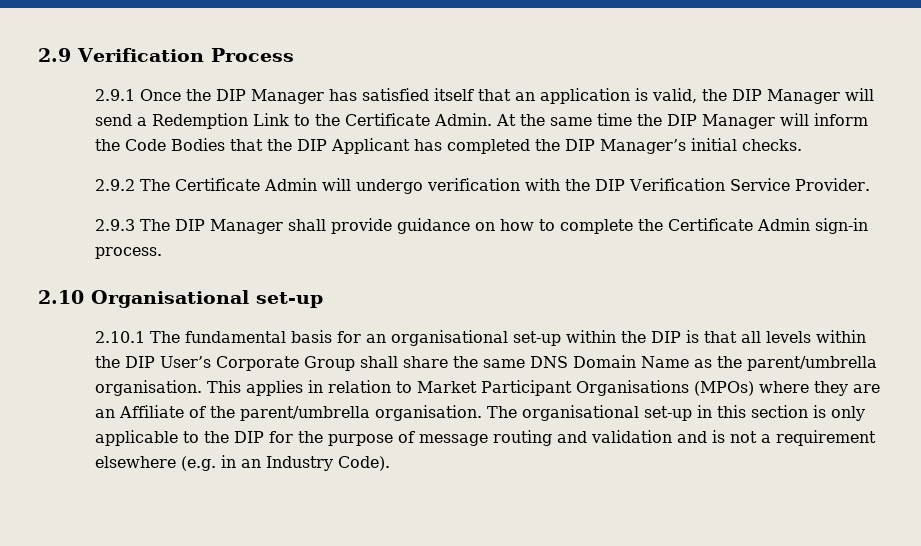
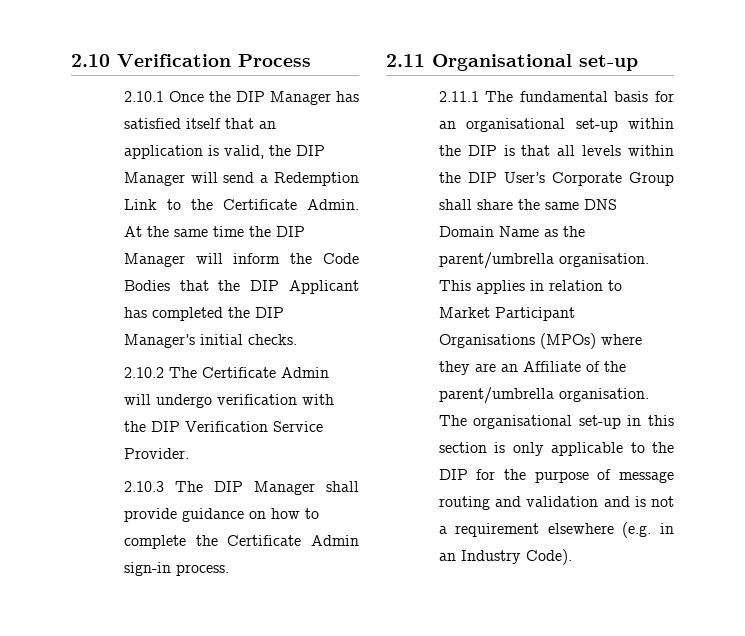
[38,48,71,62] 2.9 -> [71,54,110,67] 2.10
[94,89,135,101] 2.9.1 -> [123,91,164,102] 2.10.1
[94,179,135,191] 2.9.2 -> [123,367,164,378] 2.10.2
[94,219,135,231] 2.9.3 -> [123,481,164,492] 2.10.3
[38,290,84,304] 2.10 -> [386,54,425,67] 2.11
[94,331,145,343] 2.10.1 -> [438,91,479,102] 2.11.1

